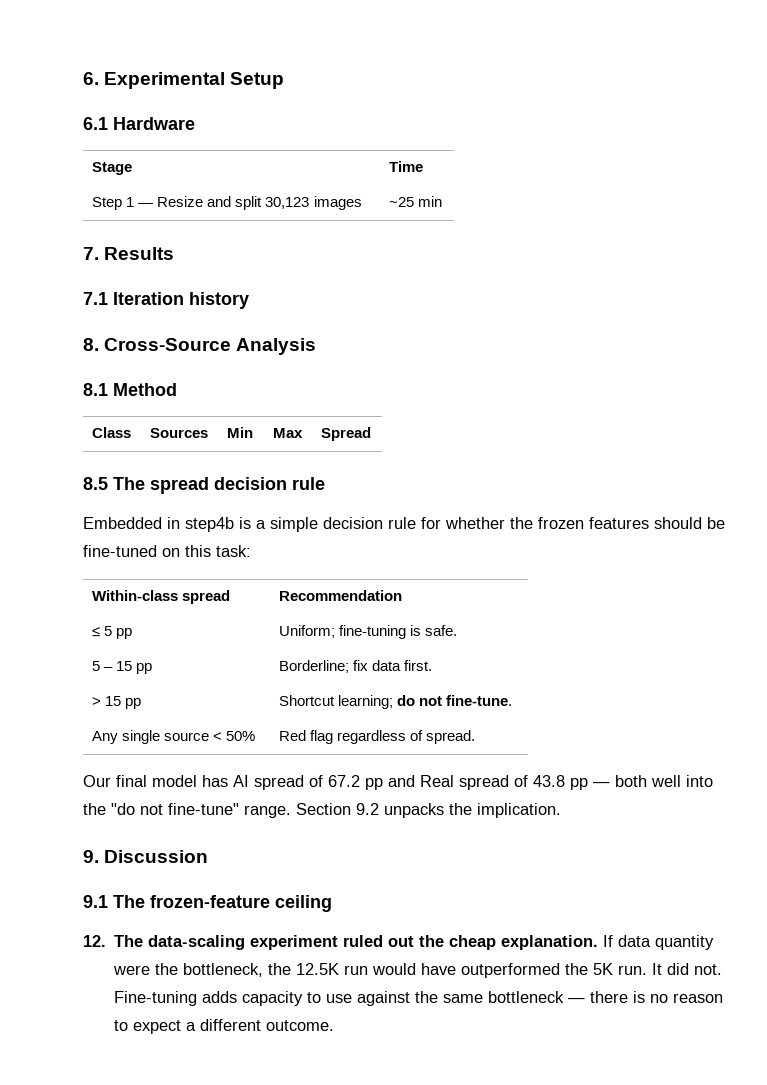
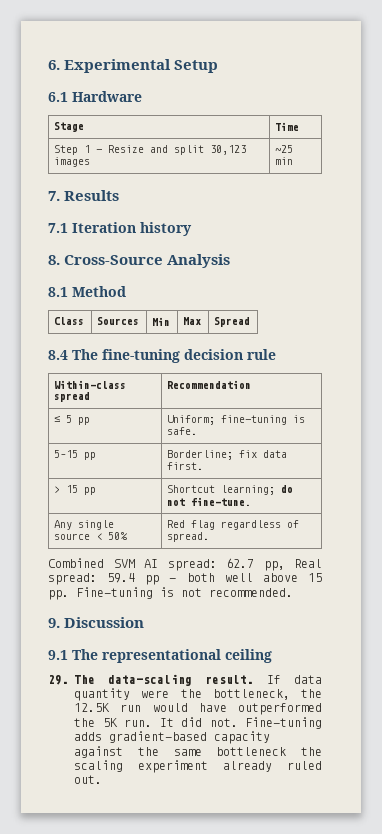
[83,477,325,494] [83,517,725,532] [83,545,251,557] 8.5 The spread decision rule // Embedded in step4b is a simple decision rule for whether the frozen features should be fine-tuned on this task: -> [48,349,276,363] 8.4 The fine-tuning decision rule
[92,661,133,671] 5 – 15 -> [54,450,79,458] 5–15
[83,775,713,790] [83,803,561,818] Our final model has AI spread of 67.2 pp and Real spread of 43.8 pp — both well into the "do not fine-tune" range. Section 9.2 unpacks the implication. -> [48,558,322,571] [48,573,322,585] [48,587,293,600] Combined SVM AI spread: 62.7 pp, Real spread: 59.4 pp — both well above 15 pp. Fine-tuning is not recommended.
[150,895,270,908] frozen-feature -> [102,649,221,663] representational
[83,935,106,947] 12. -> [48,675,69,685] 29.
[250,935,599,950] experiment ruled out the cheap explanation. -> [205,675,254,684] result.
[242,991,353,1006] capacity to use -> [109,731,270,744] gradient-based capacity
[568,991,724,1003] [114,1019,335,1034] — there is no reason to expect a different outcome. -> [301,747,322,756] [74,760,322,773] [74,775,102,784] the scaling experiment already ruled out.

